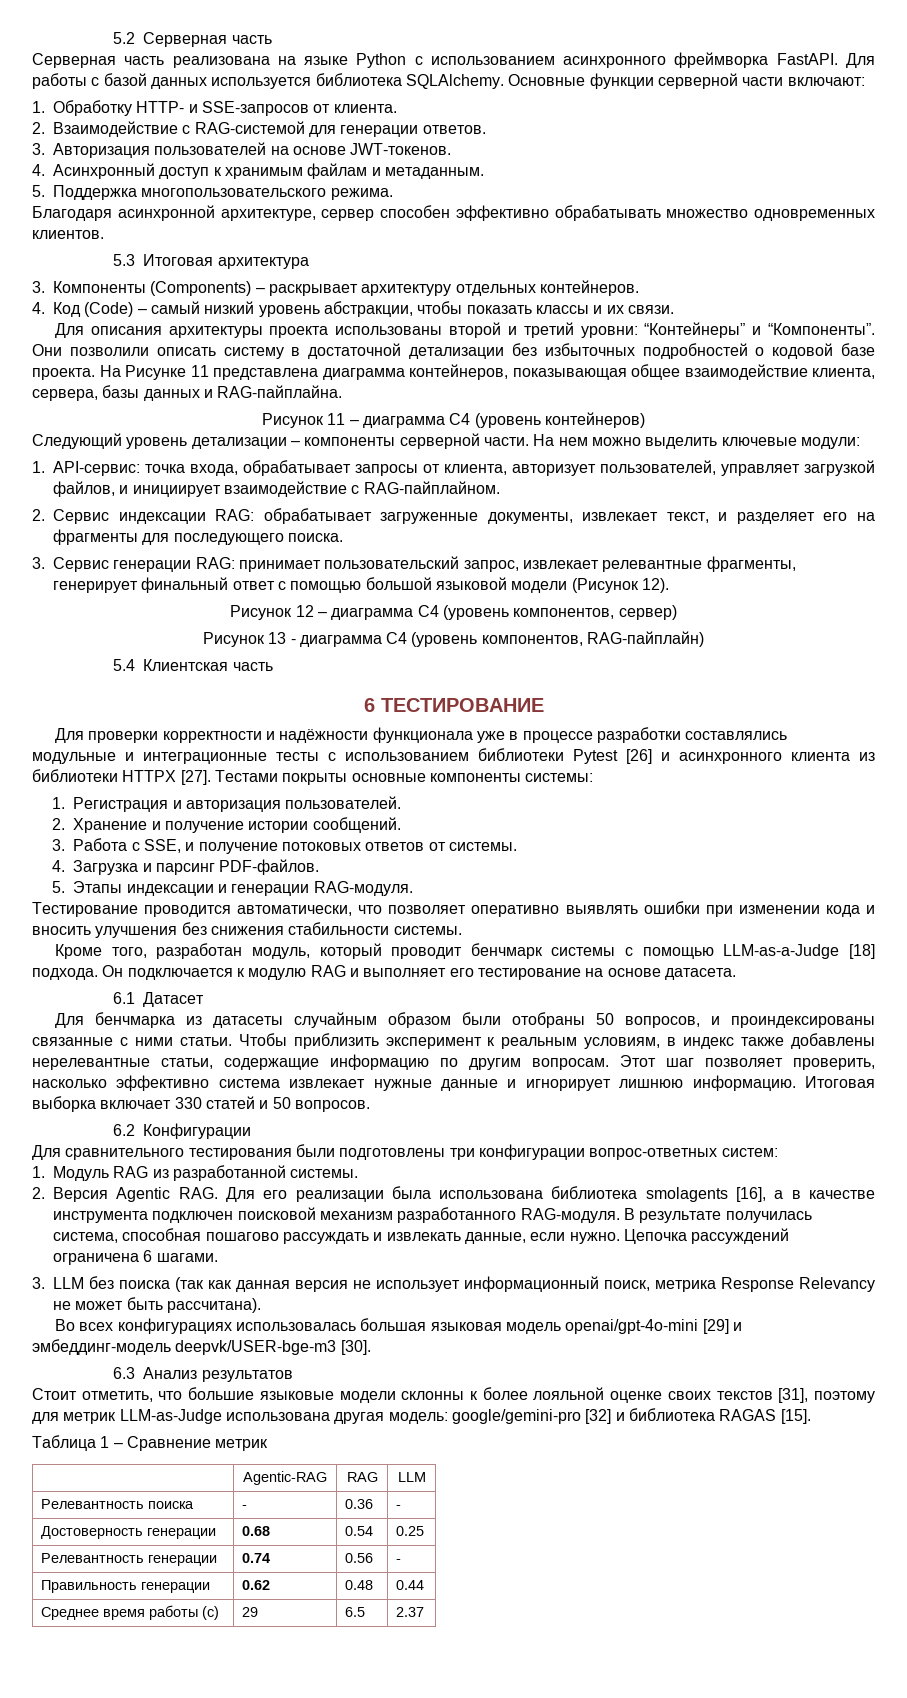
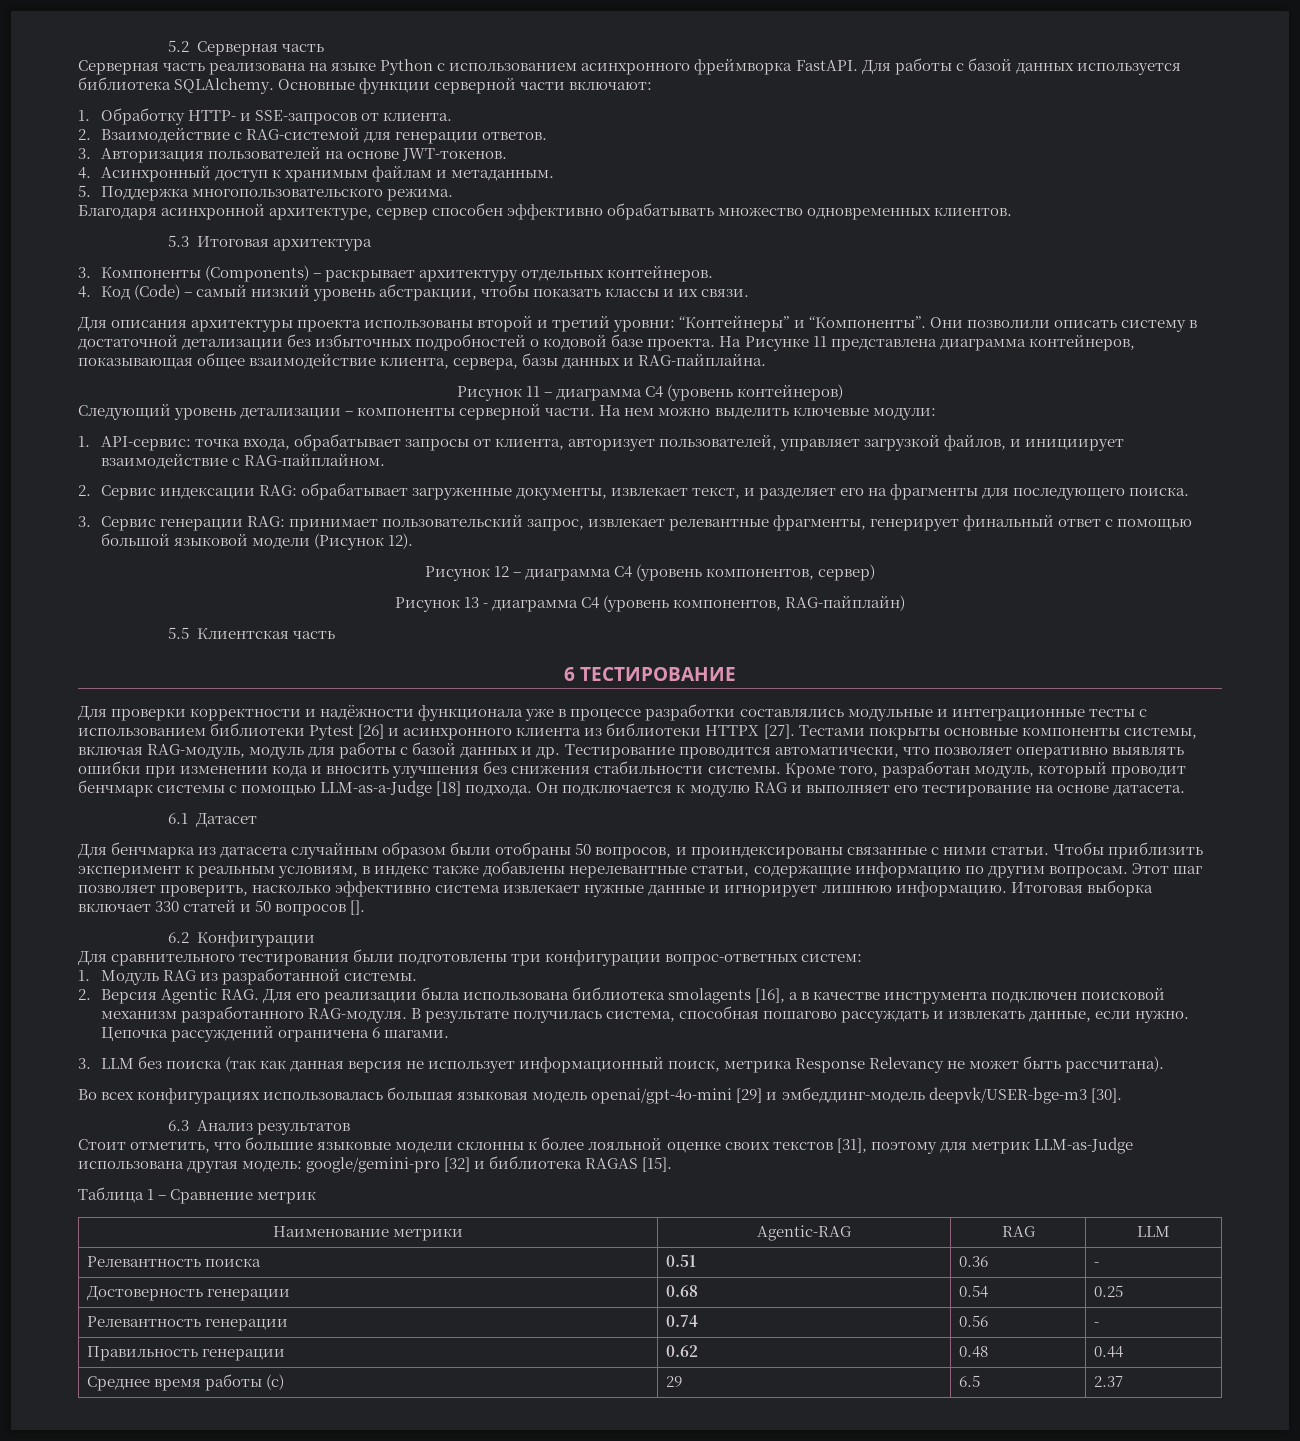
[113,659,136,671] 5.4 -> [168,627,190,639] 5.5
[525,773,594,782] [52,796,402,812] [52,817,401,833] [52,838,517,854] [52,859,320,875] [52,881,413,896] системы: // 1. Регистрация и авторизация пользователей. // 2. Хранение и получение истории сообщений. // 3. Работа с SSE, и получение потоковых ответов от системы. // 4. Загрузка и парсинг PDF-файлов. // 5. Этапы индексации и генерации RAG-модуля. // -> [1123,728,1197,739] [78,742,561,759] системы, включая RAG-модуль, модуль для работы с базой данных и др.
(462, 930) // -> (781, 770) none
[213,1016,284,1028] датасеты -> [220,847,289,858] датасета
[294,1100,370,1112] вопросов. -> [275,900,366,916] вопросов [].
(269, 1445) none -> [272,1226,464,1241] Наименование метрики
[242,1505,248,1509] - -> [666,1255,697,1267] 0.51

